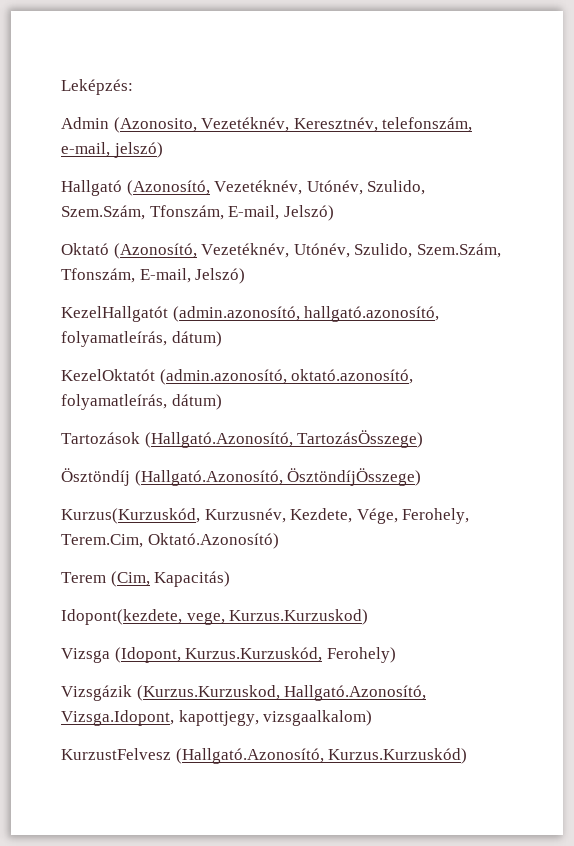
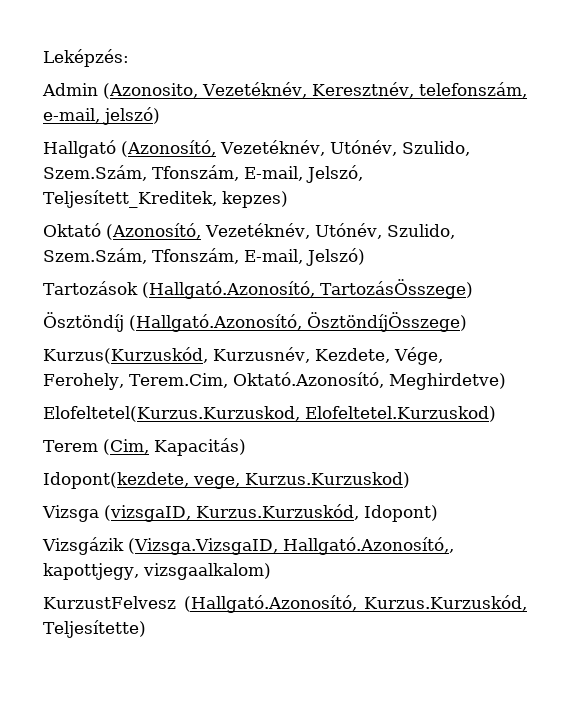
[283,205,334,221] Jelszó) -> [306,165,363,183] [43,190,288,208] Jelszó, Teljesített_Kreditek, kepzes)
[61,306,440,322] [61,331,222,347] [61,369,414,385] [61,394,222,410] // KezelHallgatót (admin.azonosító, hallgató.azonosító, folyamatleírás, dátum) // KezelOktatót (admin.azonosító, oktató.azonosító, folyamatleírás, dátum) -> (365, 257) none
[147,533,279,549] Oktató.Azonosító) -> [232,372,506,390] [43,406,496,422] Oktató.Azonosító, Meghirdetve) // Elofeltetel(Kurzus.Kurzuskod, Elofeltetel.Kurzuskod)
[114,647,396,663] [61,685,427,701] [61,710,174,726] (Idopont, Kurzus.Kurzuskód, Ferohely) // Vizsgázik (Kurzus.Kurzuskod, Hallgató.Azonosító, Vizsga.Idopont, -> [104,504,438,522] [42,537,454,555] (vizsgaID, Kurzus.Kurzuskód, Idopont) // Vizsgázik (Vizsga.VizsgaID, Hallgató.Azonosító,,
[328,748,468,764] Kurzus.Kurzuskód) -> [364,595,527,611] [43,620,146,638] Kurzus.Kurzuskód, Teljesítette)

